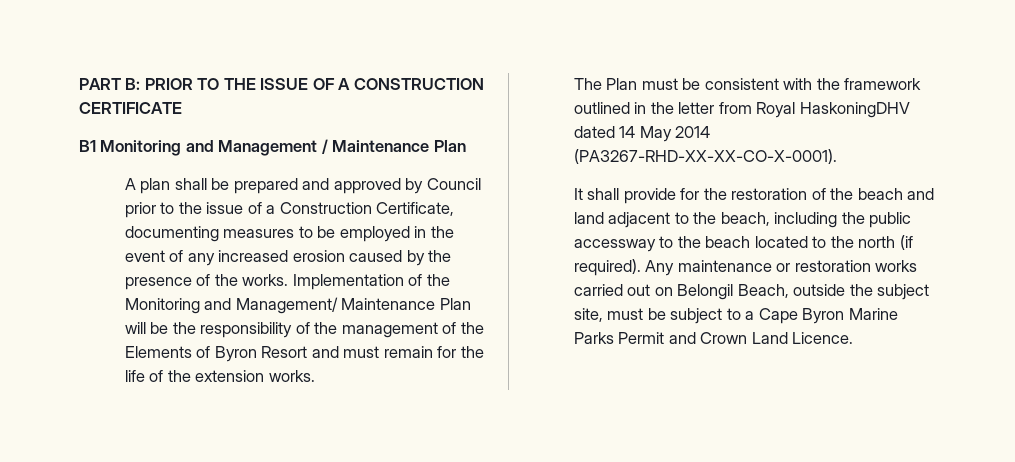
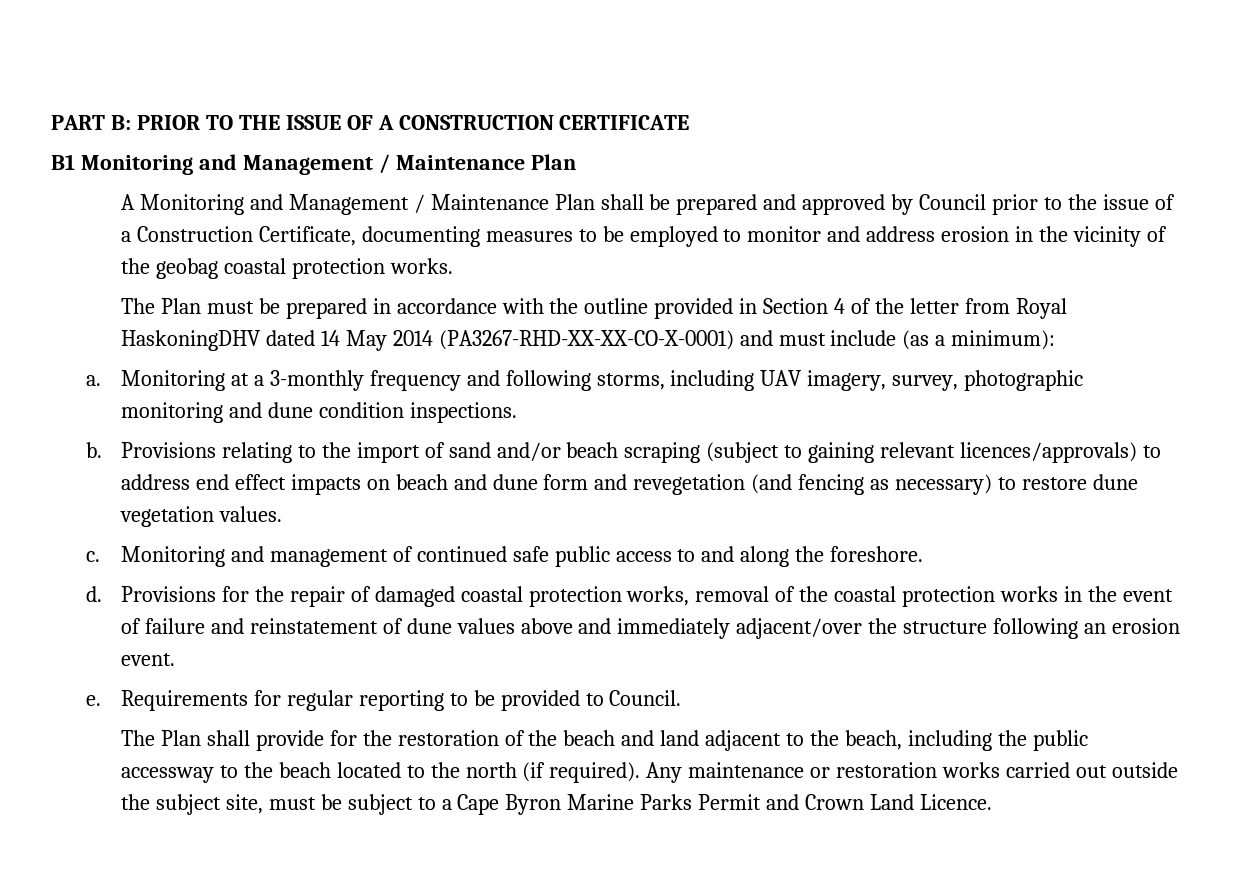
[140,178,171,194] plan -> [139,194,595,215] Monitoring and Management / Maintenance Plan
[414,226,454,238] [124,250,452,266] [124,274,450,290] [124,297,471,314] [124,322,484,338] [124,346,484,362] [124,370,265,382] in the event of any increased erosion caused by the presence of the works. Implementation of the Monitoring and Management/ Maintenance Plan will be the responsibility of the management of the Elements of Byron Resort and must remain for the life of the extension -> [723,226,1167,247] [120,258,385,279] to monitor and address erosion in the vicinity of the geobag coastal protection
[704,78,922,90] [573,102,647,114] consistent with the framework outlined in -> [285,298,872,319] prepared in accordance with the outline provided in Section 4 of
[573,149,837,164] [573,188,583,200] (PA3267-RHD-XX-XX-CO-X-0001). // It -> [438,330,1056,350] [85,370,1084,391] [120,402,517,423] [85,442,1162,463] [120,474,1138,495] [119,506,282,527] [85,546,924,567] [85,586,1173,607] [120,618,1181,639] [120,653,175,666] [85,690,682,711] [120,730,201,746] (PA3267-RHD-XX-XX-CO-X-0001) and must include (as a minimum): // a. Monitoring at a 3-monthly frequency and following storms, including UAV imagery, survey, photographic monitoring and dune condition inspections. // b. Provisions relating to the import of sand and/or beach scraping (subject to gaining relevant licences/approvals) to address end effect impacts on beach and dune form and revegetation (and fencing as necessary) to restore dune vegetation values. // c. Monitoring and management of continued safe public access to and along the foreshore. // d. Provisions for the repair of damaged coastal protection works, removal of the coastal protection works in the event of failure and reinstatement of dune values above and immediately adjacent/over the structure following an erosion event. // e. Requirements for regular reporting to be provided to Council. // The Plan
[654,284,789,300] on Belongil Beach, -> (1107, 771) none

